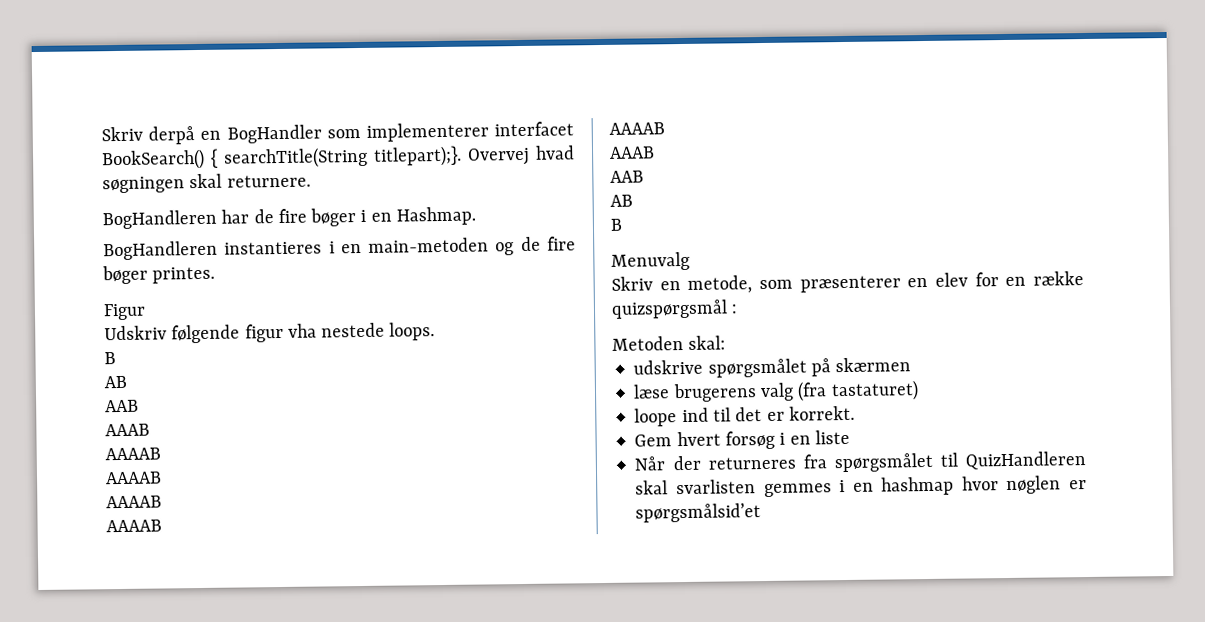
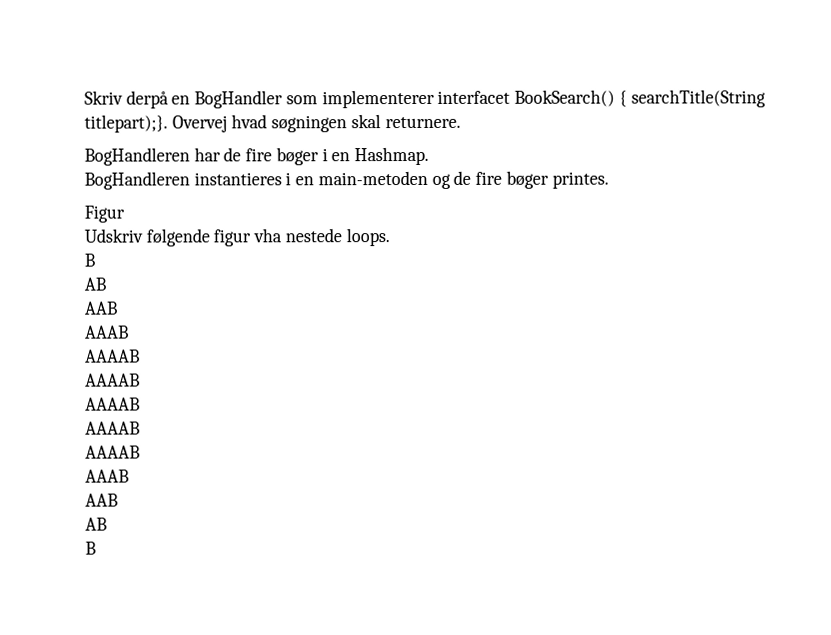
[611,251,690,271] [611,271,1084,294] [611,299,739,319] [612,335,727,351] [633,357,912,378] [633,380,919,403] [634,405,855,427] [634,429,850,450] [634,451,1086,473] [635,475,1087,498] [635,503,762,523] // Menuvalg // Skriv en metode, som præsenterer en elev for en række quizspørgsmål : // Metoden skal: // udskrive spørgsmålet på skærmen // læse brugerens valg (fra tastaturet) // loope ind til det er korrekt. // Gem hvert forsøg i en liste // Når der returneres fra spørgsmålet til QuizHandleren skal svarlisten gemmes i en hashmap hvor nøglen er spørgsmålsid’et -> (96, 548) none

